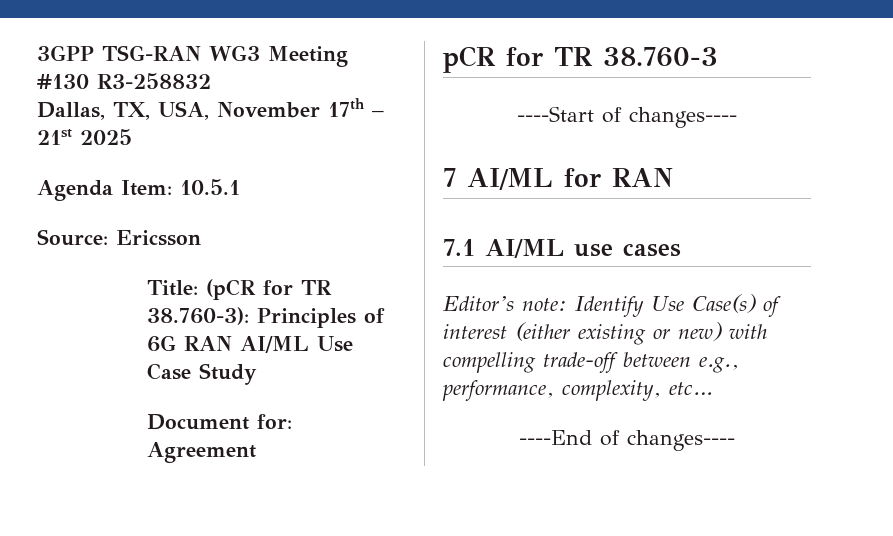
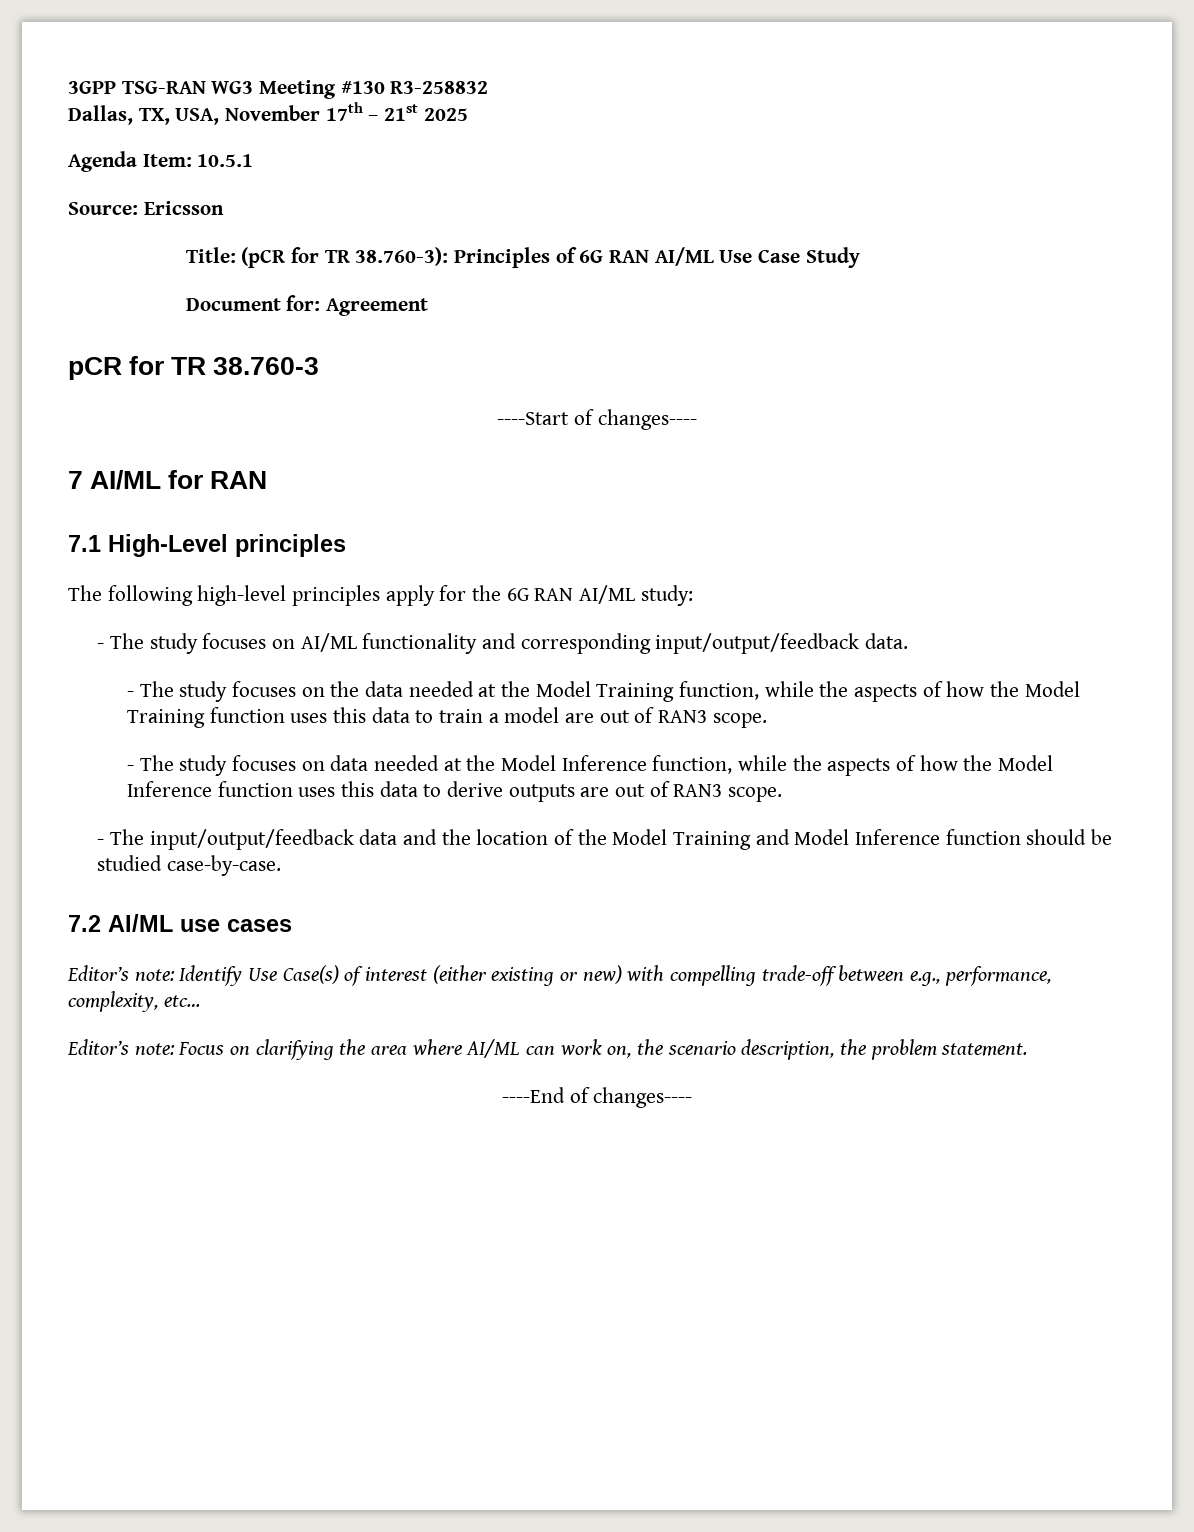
(475, 247) none -> [108,534,346,557] [68,585,693,606] [97,633,909,654] [126,681,1080,702] [126,707,767,728] [126,755,1053,776] [126,781,782,802] [97,829,1113,850] [97,855,282,876] [68,915,101,932] High-Level principles // The following high-level principles apply for the 6G RAN AI/ML study: // - The study focuses on AI/ML functionality and corresponding input/output/feedback data. // - The study focuses on the data needed at the Model Training function, while the aspects of how the Model Training function uses this data to train a model are out of RAN3 scope. // - The study focuses on data needed at the Model Inference function, while the aspects of how the Model Inference function uses this data to derive outputs are out of RAN3 scope. // - The input/output/feedback data and the location of the Model Training and Model Inference function should be studied case-by-case. // 7.2
(712, 388) none -> [67,1039,1028,1060] // Editor’s note: Focus on clarifying the area where AI/ML can work on, the scenario description, the problem statement.

